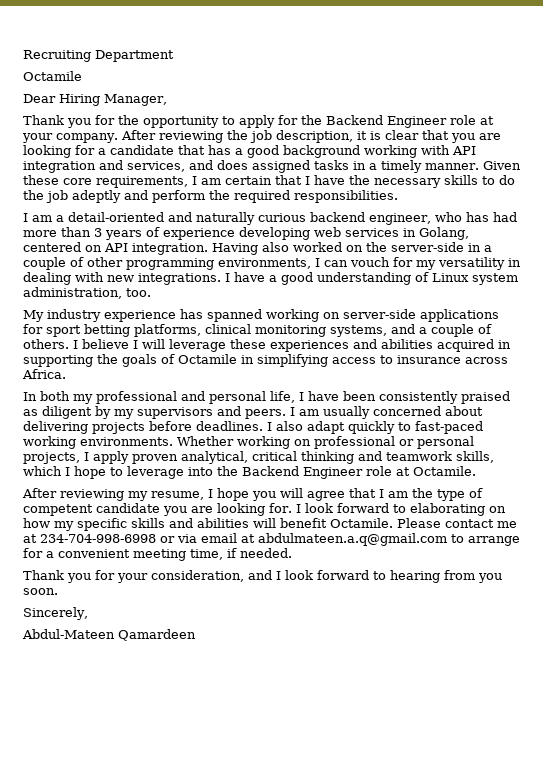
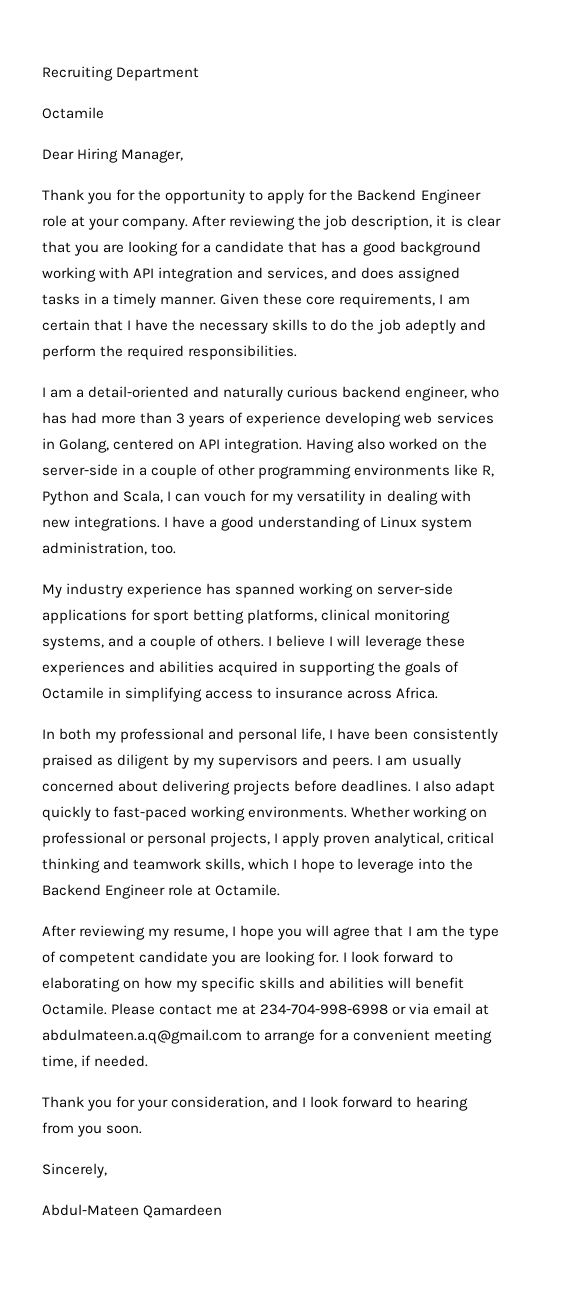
[218,258,311,269] environments, -> [354,464,495,477] [42,490,164,505] environments like R, Python and Scala,

